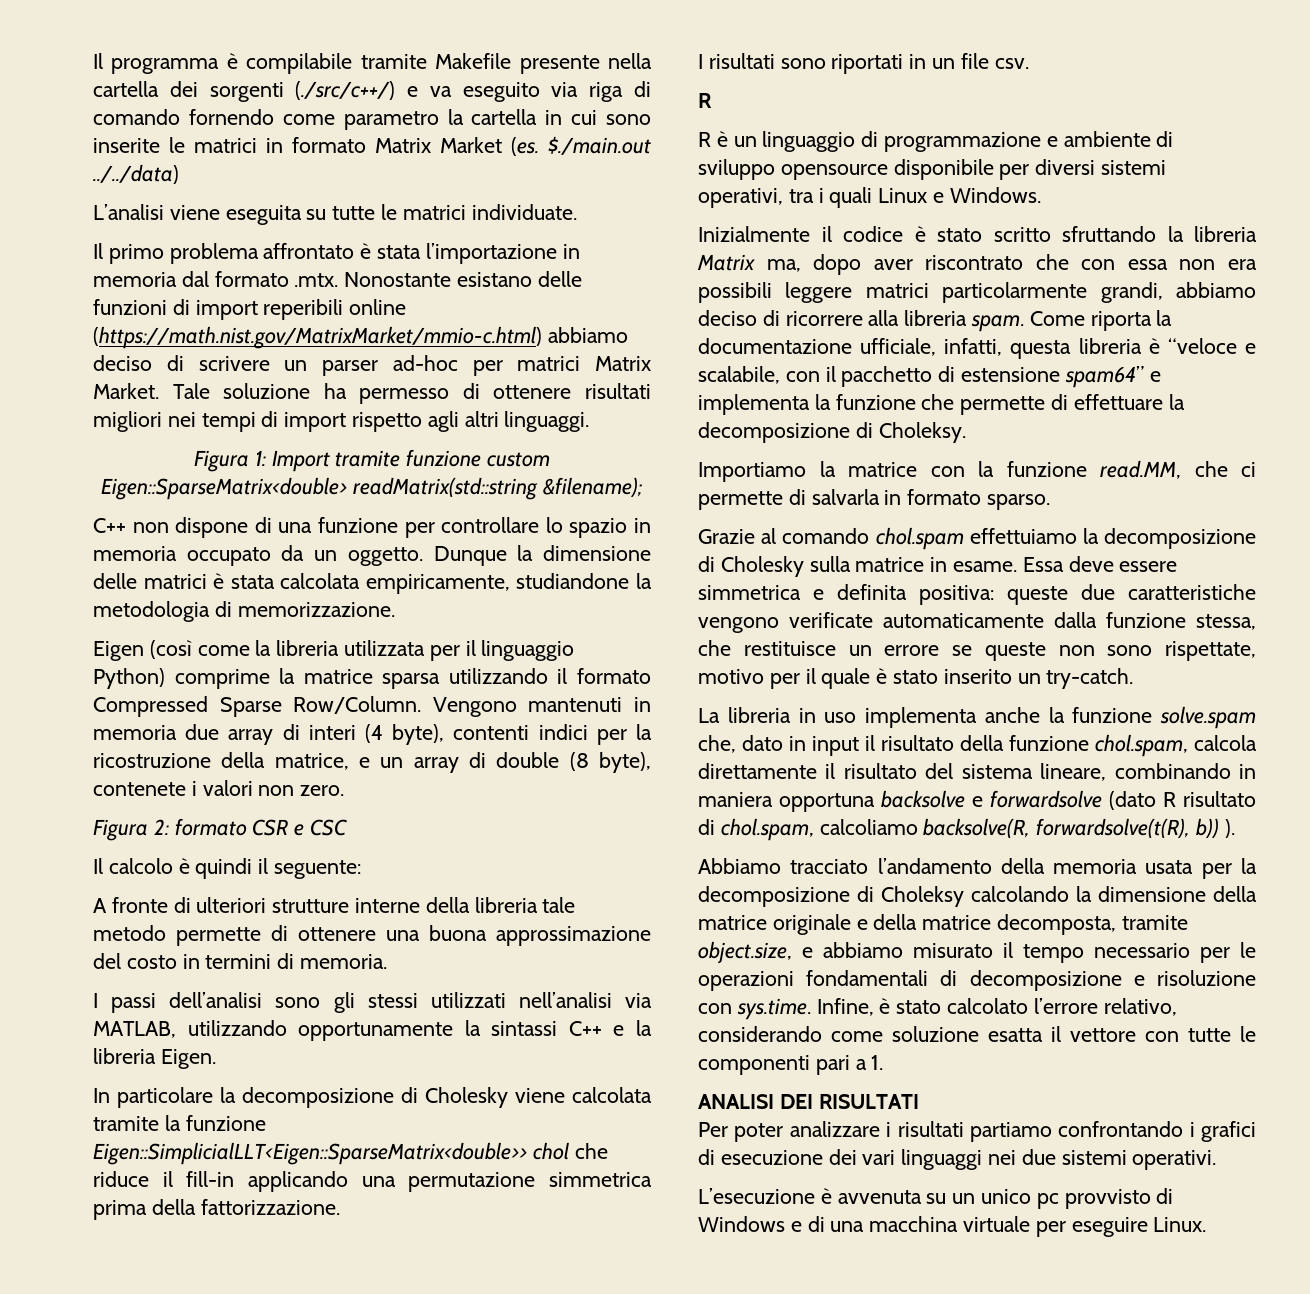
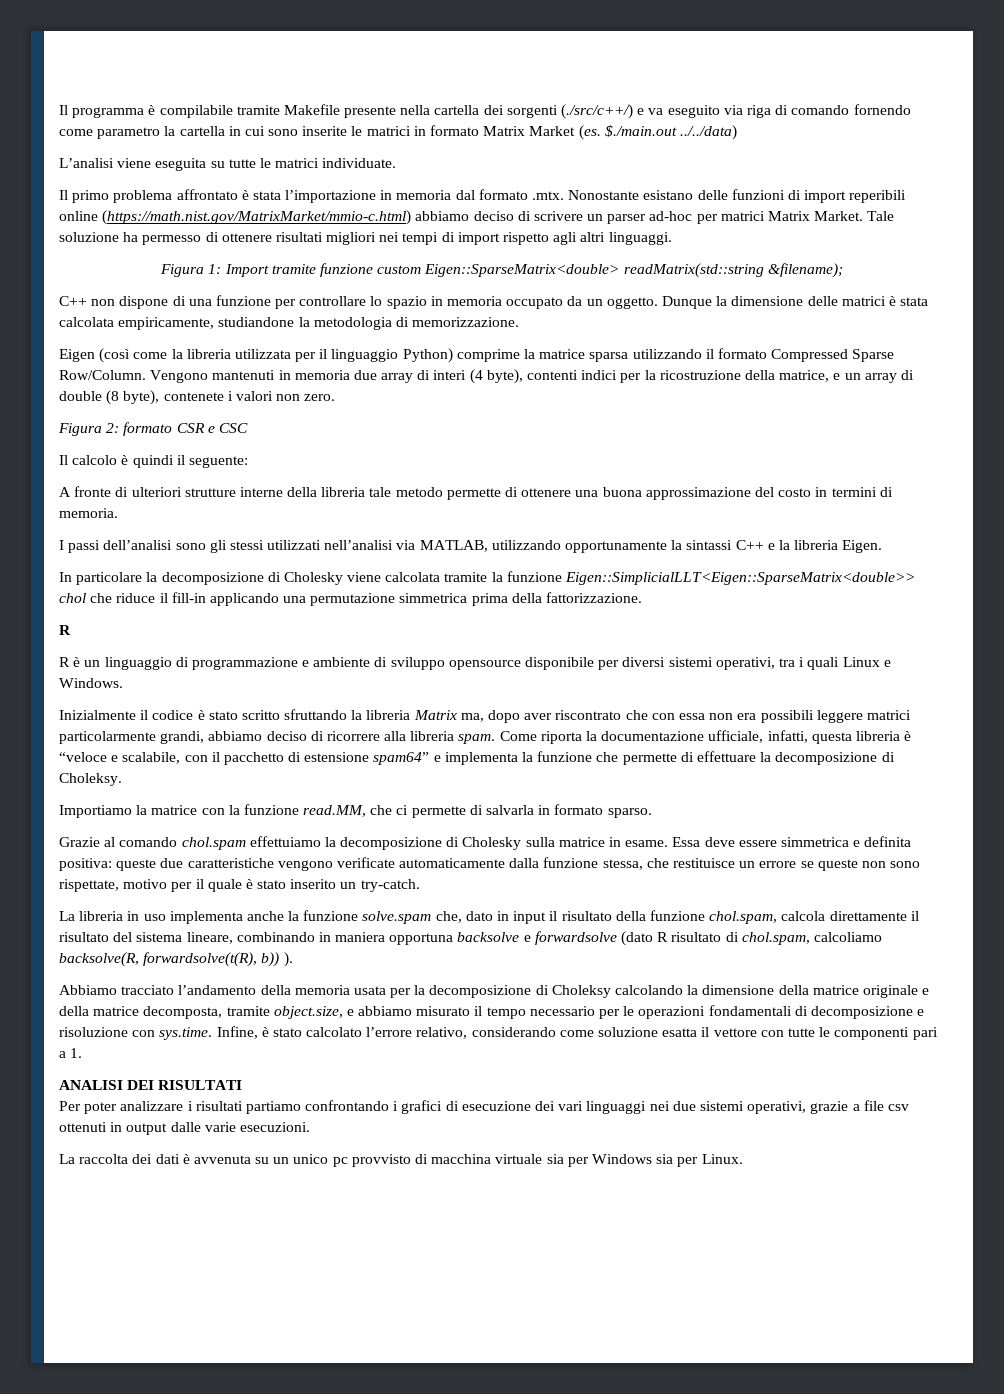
[698,53,1029,74] // I risultati sono riportati in un file csv. -> (643, 597) none
[1132,1150,1217,1170] [698,1188,815,1204] operativi. // L’esecuzione -> [747,1100,909,1114] [59,1122,310,1135] [59,1154,180,1164] operativi, grazie a file csv ottenuti in output dalle varie esecuzioni. // La raccolta dei dati
[698,1216,1148,1237] Windows e di una macchina virtuale per eseguire -> [431,1154,699,1167] macchina virtuale sia per Windows sia per

